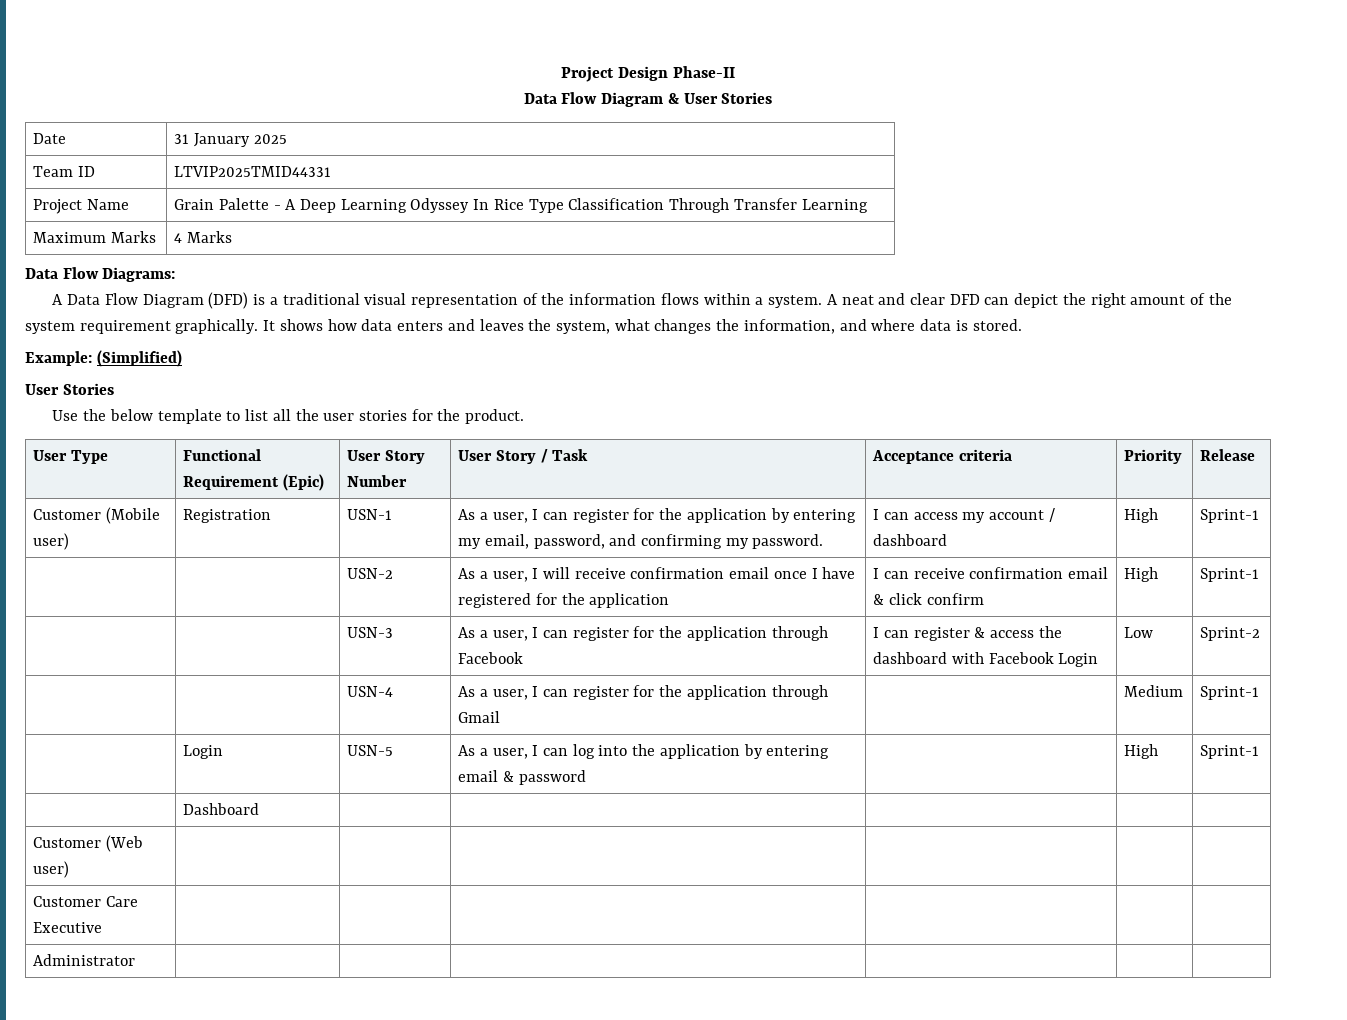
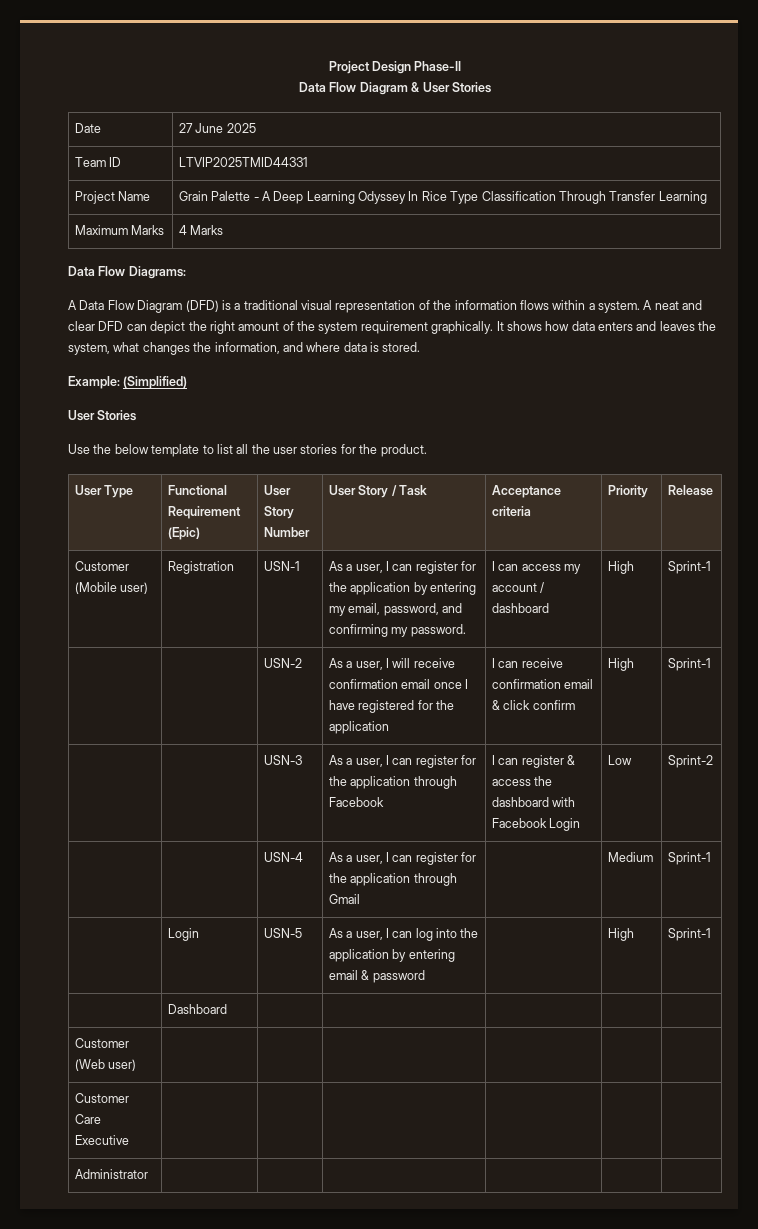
[174,133,250,147] 31 January -> [178,123,224,133] 27 June

